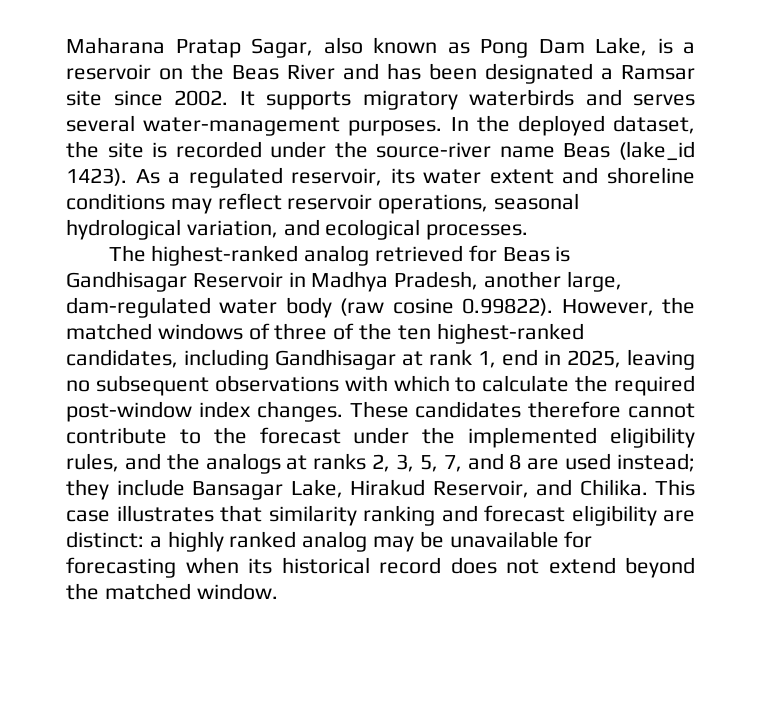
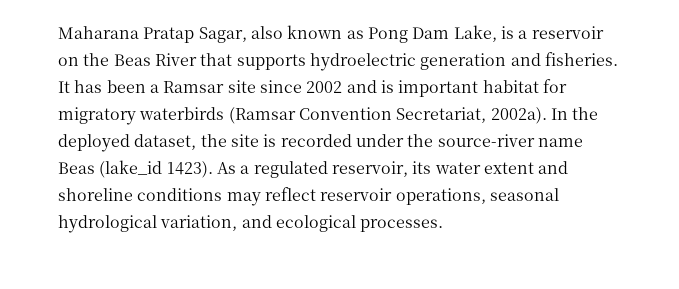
[343,63,379,80] and -> [200,52,618,71] [58,81,70,93] that supports hydroelectric generation and fisheries. It
[485,63,593,84] designated -> (146, 86) none
[174,89,695,110] [66,115,443,136] 2002. It supports migratory waterbirds and serves several water-management purposes. -> [306,79,567,97] [58,107,547,125] 2002 and is important habitat for migratory waterbirds (Ramsar Convention Secretariat, 2002a).
[108,245,571,266] [66,271,622,292] [66,297,696,318] [66,323,584,344] [66,349,695,370] [66,375,695,396] [66,401,695,422] [66,427,695,448] [66,453,695,474] [66,479,695,500] [66,505,695,526] [66,531,593,552] [66,557,695,578] [66,583,278,600] // The highest-ranked analog retrieved for Beas is Gandhisagar Reservoir in Madhya Pradesh, another large, dam-regulated water body (raw cosine 0.99822). However, the matched windows of three of the ten highest-ranked candidates, including Gandhisagar at rank 1, end in 2025, leaving no subsequent observations with which to calculate the required post-window index changes. These candidates therefore cannot contribute to the forecast under the implemented eligibility rules, and the analogs at ranks 2, 3, 5, 7, and 8 are used instead; they include Bansagar Lake, Hirakud Reservoir, and Chilika. This case illustrates that similarity ranking and forecast eligibility are distinct: a highly ranked analog may be unavailable for forecasting when its historical record does not extend beyond the matched window. -> (444, 225) none

